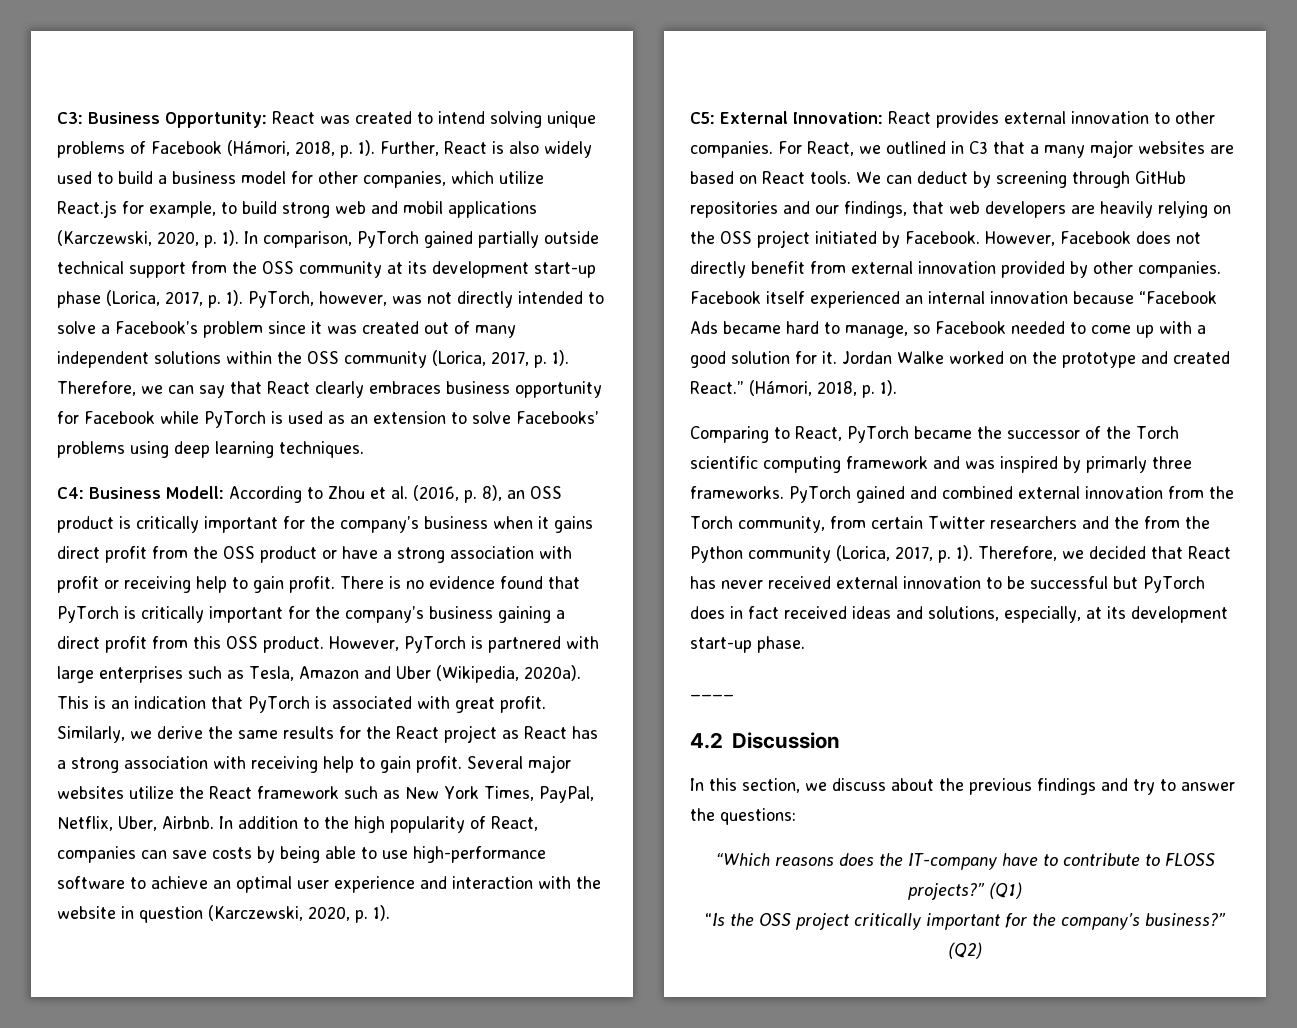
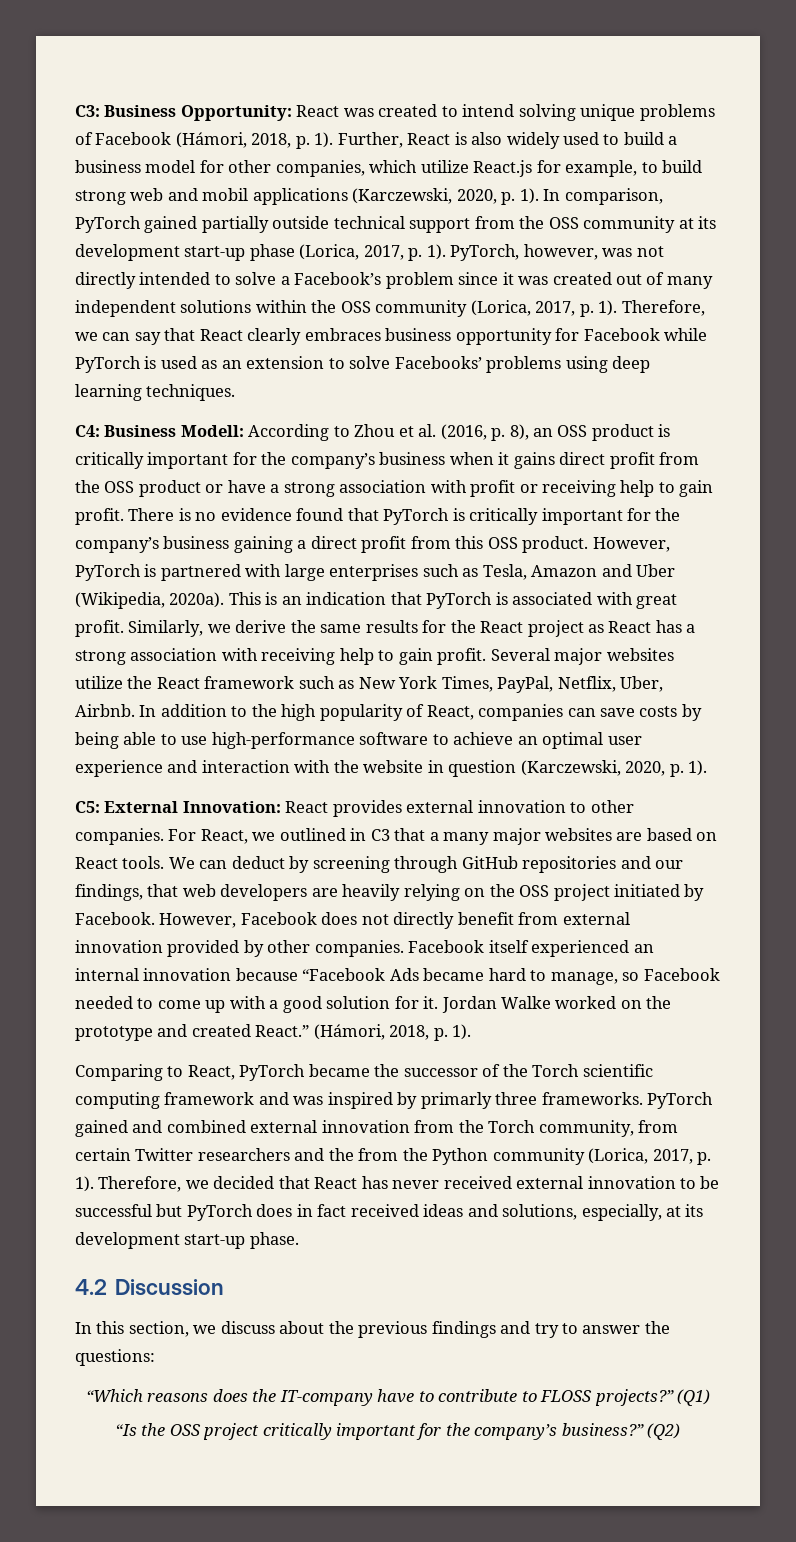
[690,694,734,697] // ____ -> (299, 1240) none

